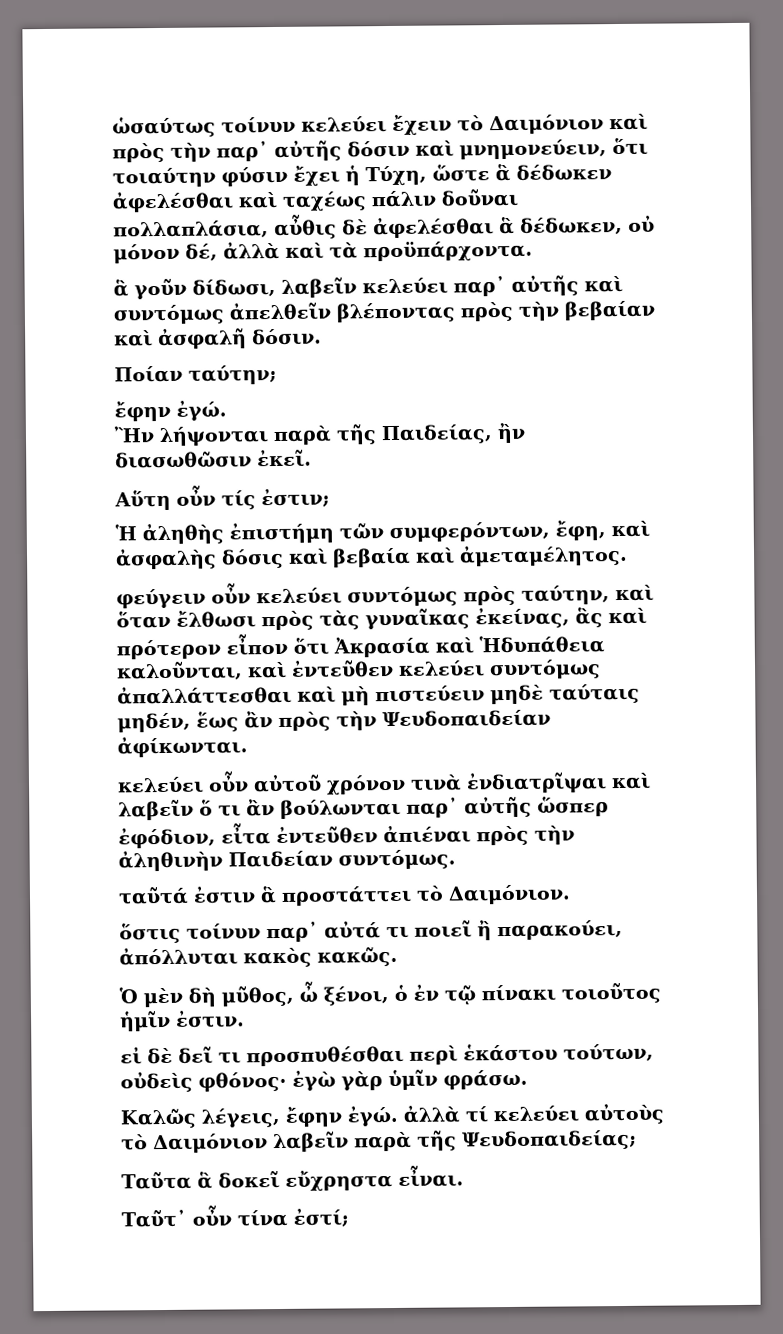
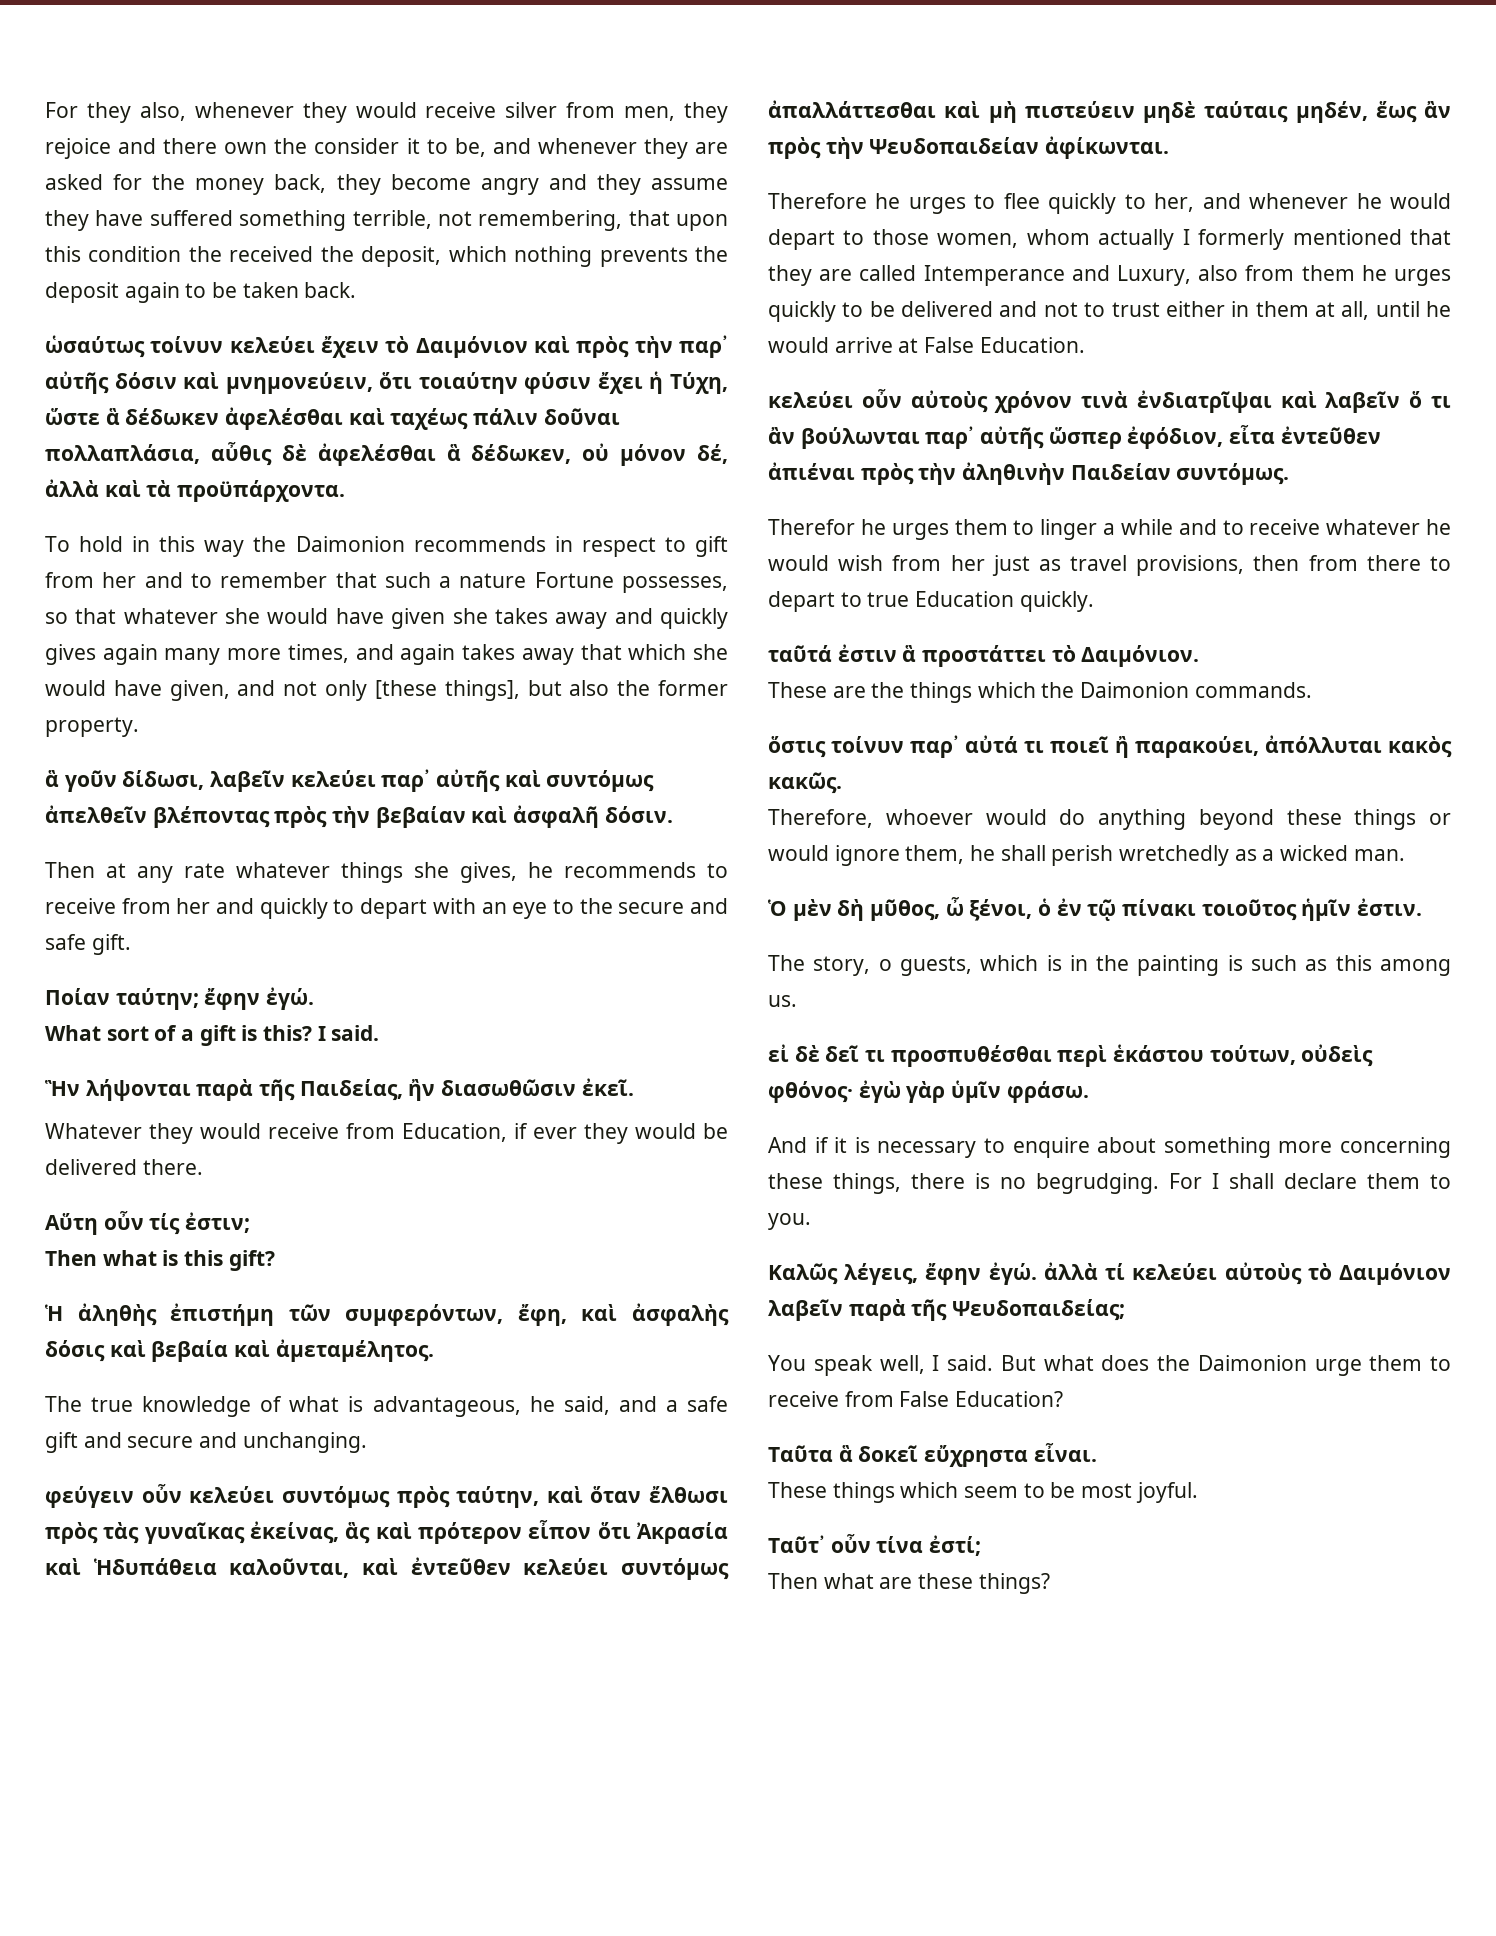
(112, 127) none -> [45,102,728,123] [45,138,728,159] [45,174,729,195] [45,210,728,231] [45,246,729,267] [45,282,357,303] For they also, whenever they would receive silver from men, they rejoice and there own the consider it to be, and whenever they are asked for the money back, they become angry and they assume they have suffered something terrible, not remembering, that upon this condition the received the deposit, which nothing prevents the deposit again to be taken back. //
(533, 251) none -> [45,536,729,557] [45,572,728,593] [45,608,729,629] [45,644,729,665] [45,680,729,701] [45,717,139,737] // To hold in this way the Daimonion recommends in respect to gift from her and to remember that such a nature Fortune possesses, so that whatever she would have given she takes away and quickly gives again many more times, and again takes away that which she would have given, and not only [these things], but also the former property.
(322, 337) none -> [45,862,728,883] [45,898,728,919] [45,934,131,955] // Then at any rate whatever things she gives, he recommends to receive from her and quickly to depart with an eye to the secure and safe gift.
(277, 374) // -> (199, 999) none
[114,426,155,443] Ἢν -> [45,1025,380,1046] [45,1080,80,1096] What sort of a gift is this? I said. // Ἣν
(312, 458) none -> [45,1123,728,1144] [45,1159,203,1175] // Whatever they would receive from Education, if ever they would be delivered there.
(330, 498) none -> [45,1250,275,1271] // Then what is this gift?
(628, 555) none -> [45,1396,728,1417] [45,1432,367,1453] // The true knowledge of what is advantageous, he said, and a safe gift and secure and unchanging.
(248, 747) none -> [768,193,1451,214] [768,229,1451,250] [768,265,1451,286] [768,301,1451,322] [768,337,1085,353] // Therefore he urges to flee quickly to her, and whenever he would depart to those women, whom actually I formerly mentioned that they are called Intemperance and Luxury, also from them he urges quickly to be delivered and not to trust either in them at all, until he would arrive at False Education.
[253,774,322,793] αὐτοῦ -> [910,390,988,413] αὐτοὺς
(456, 859) none -> [768,519,1451,540] [768,555,1451,576] [768,591,1094,612] // Therefor he urges them to linger a while and to receive whatever he would wish from her just as travel provisions, then from there to depart to true Education quickly.
(571, 894) none -> [768,682,1312,703] // These are the things which the Daimonion commands.
(398, 956) none -> [768,809,1451,830] [768,845,1405,866] // Therefore, whoever would do anything beyond these things or would ignore them, he shall perish wretchedly as a wicked man.
(245, 1019) none -> [768,955,1451,976] [768,995,797,1007] // The story, o guests, which is in the painting is such as this among us.
(528, 1079) none -> [768,1137,1451,1158] [768,1173,1451,1194] [768,1213,811,1230] // And if it is necessary to enquire about something more concerning these things, there is no begrudging. For I shall declare them to you.
(637, 1140) none -> [768,1355,1451,1376] [768,1391,1064,1407] // You speak well, I said. But what does the Daimonion urge them to receive from False Education?
(464, 1176) none -> [768,1482,1198,1503] // These things which seem to be most joyful.
(349, 1217) none -> [768,1573,1050,1594] // Then what are these things?

